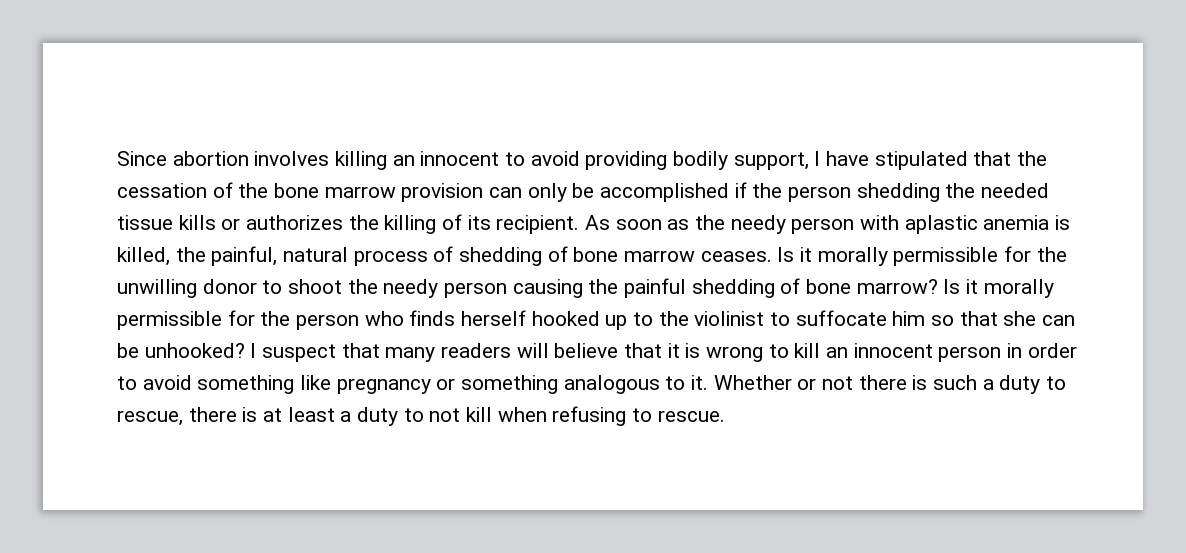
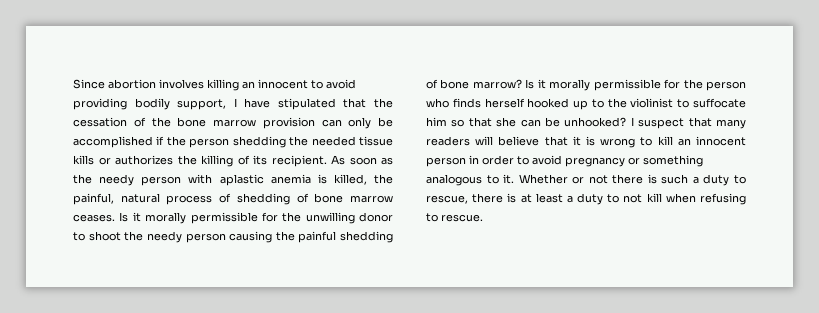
[197,375,332,394] something like -> (562, 160) none

